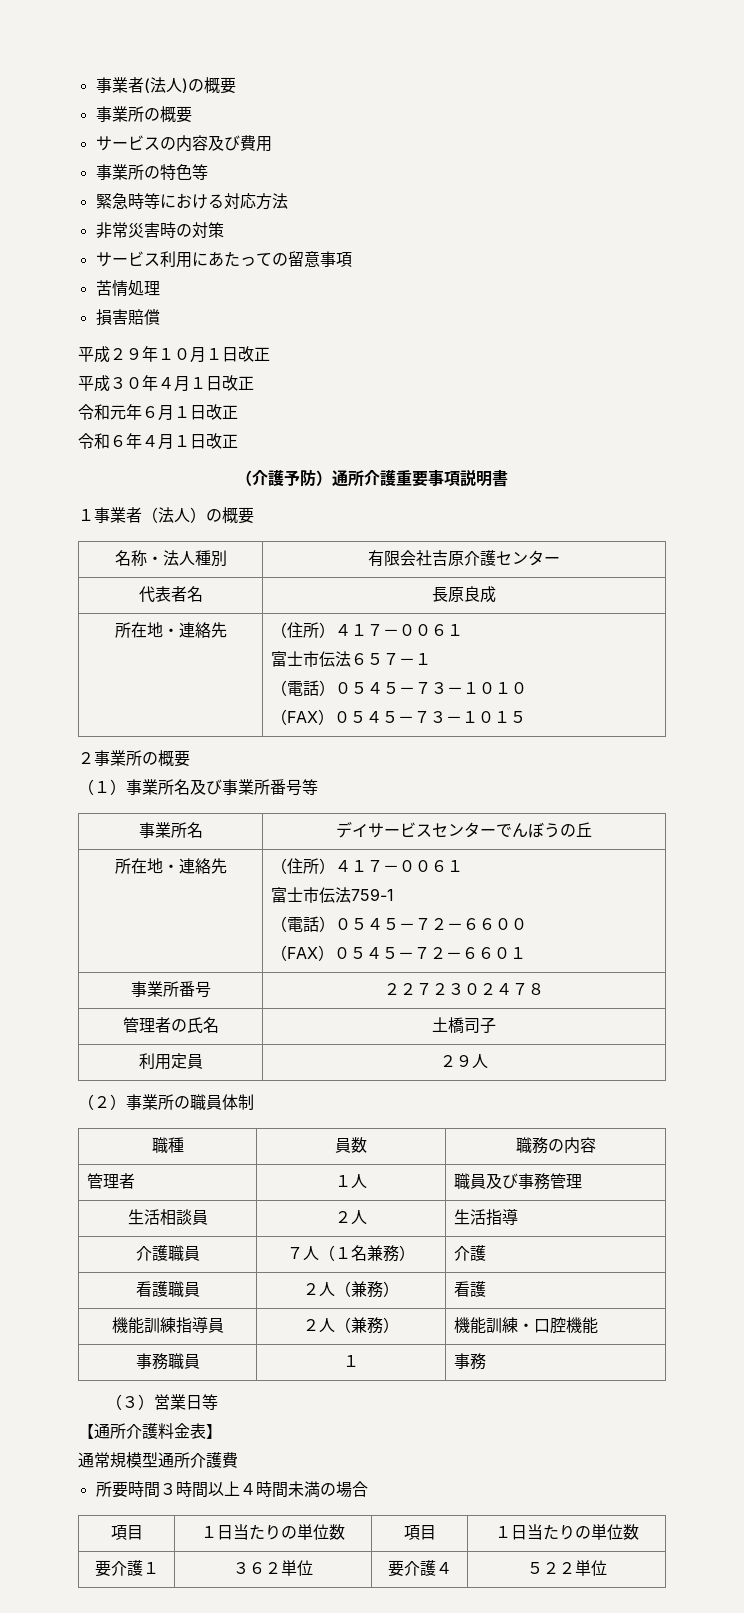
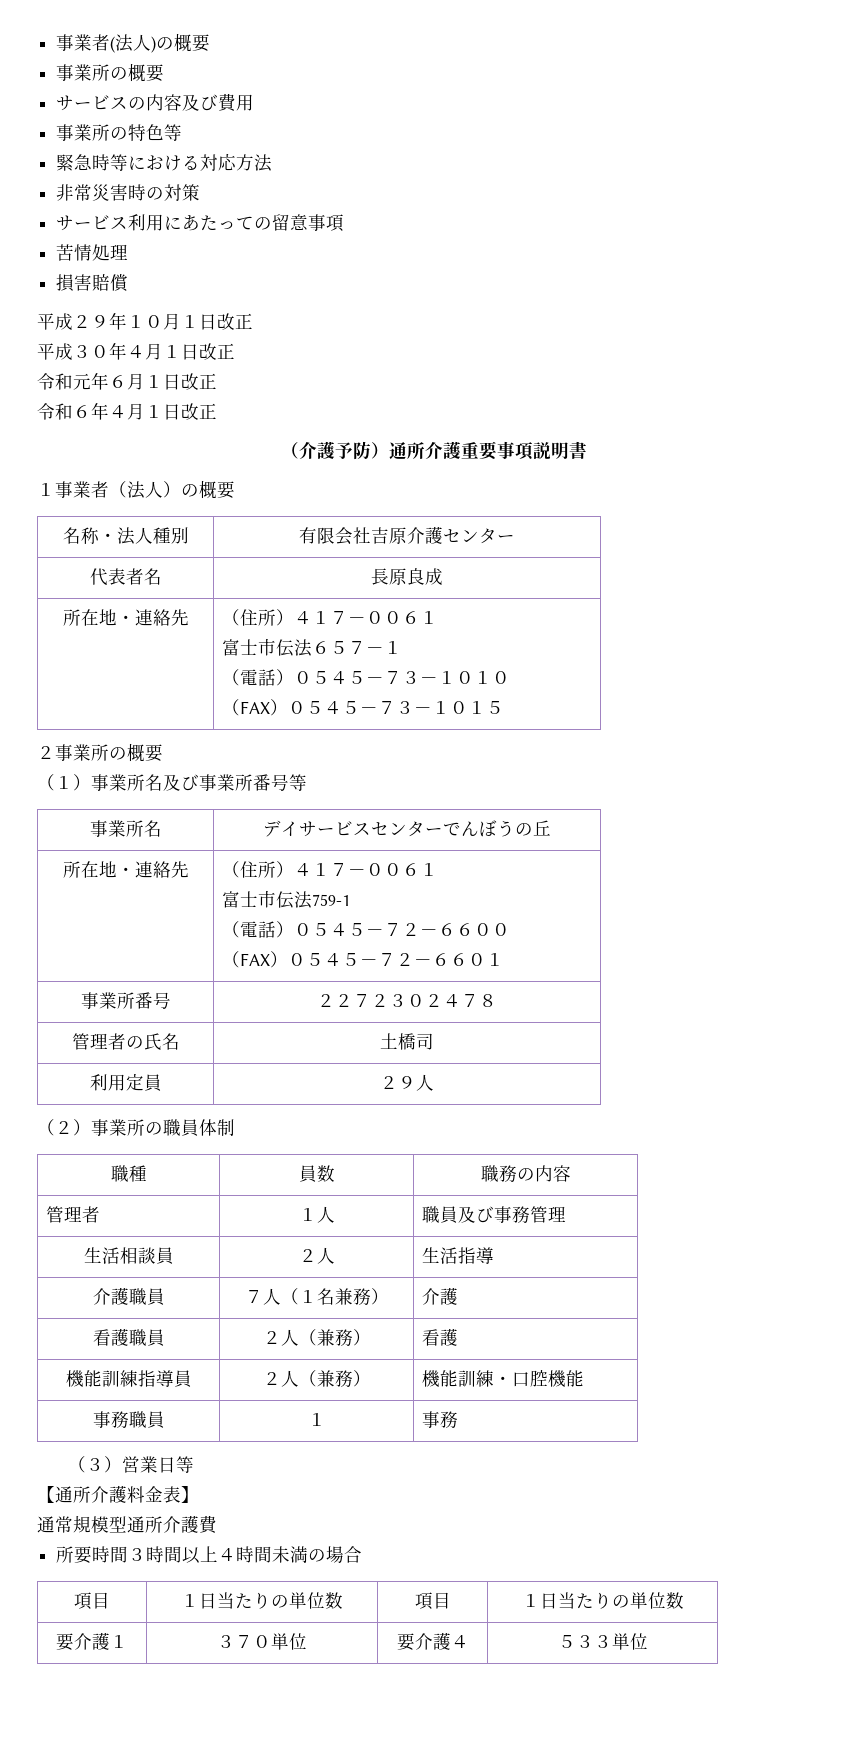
[480,1017,496,1034] 子 -> (434, 1041) none
[249,1562,281,1574] ６２ -> [235,1635,271,1648] ７０
[542,1562,575,1574] ２２ -> [575,1635,612,1648] ３３

